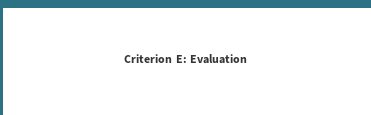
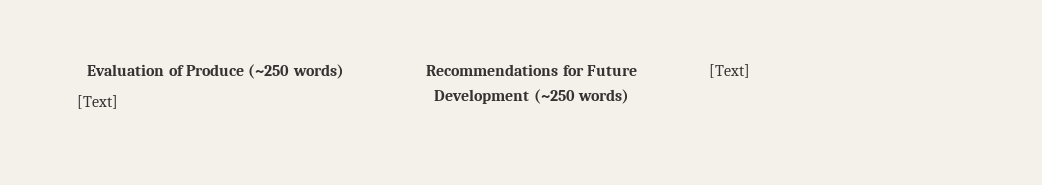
[124,54,247,64] Criterion E: Evaluation -> [87,64,344,79] [77,95,118,109] [426,64,637,76] [434,89,629,104] [709,64,750,78] Evaluation of Produce (~250 words) // [Text] // Recommendations for Future Development (~250 words) // [Text]

